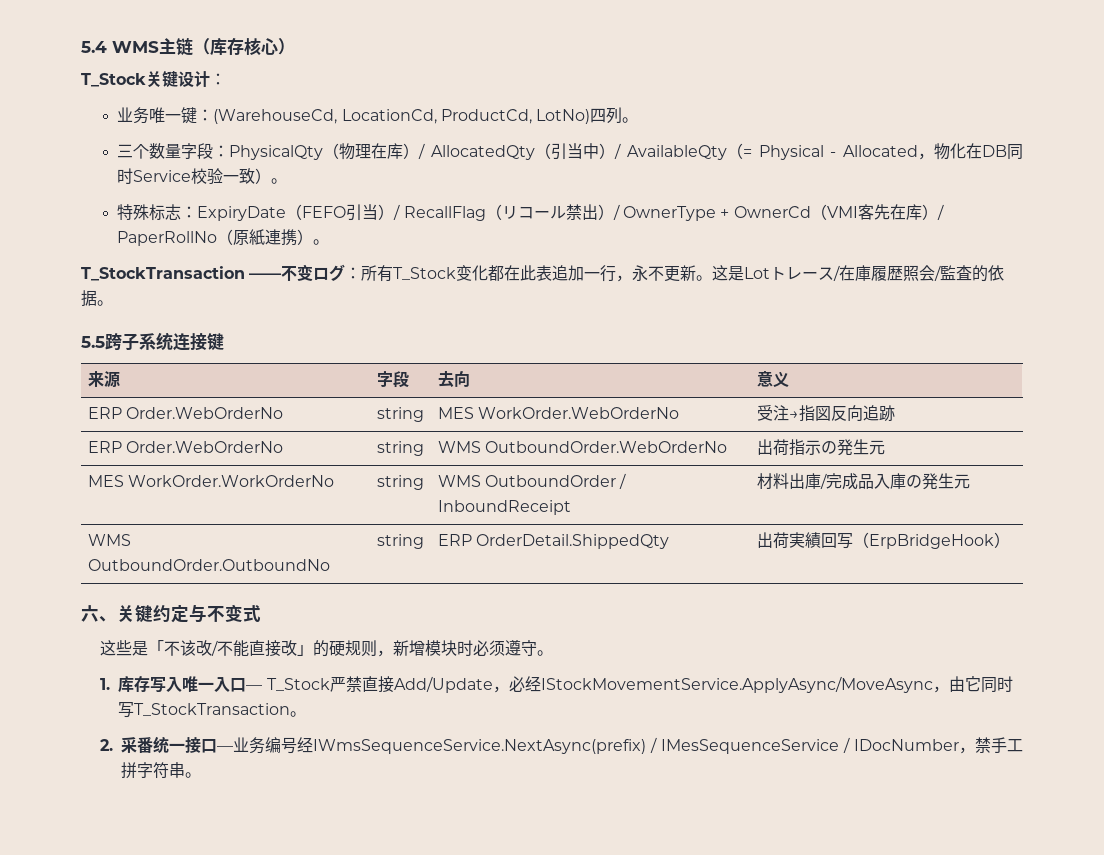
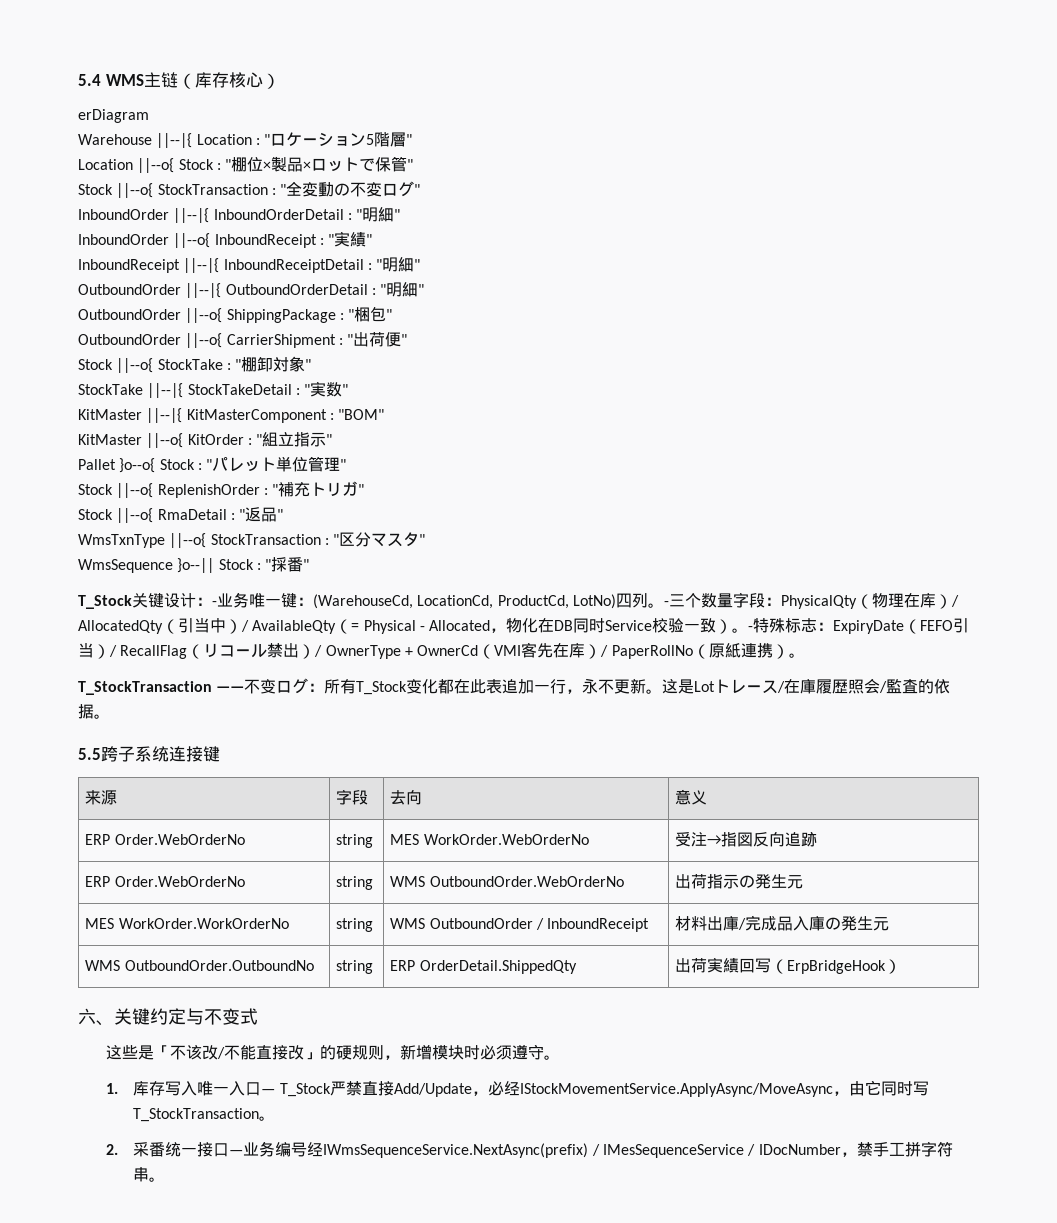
(295, 46) none -> [78,109,149,123] [78,132,413,148] [78,156,414,173] [78,181,421,198] [78,207,401,223] [78,231,373,248] [78,257,421,273] [78,282,425,298] [78,306,393,323] [78,332,408,348] [78,356,312,373] [78,381,349,398] [78,408,385,423] [78,432,333,448] [78,456,347,473] [78,481,365,498] [78,507,284,523] [78,532,426,548] [78,557,310,573] // erDiagram // Warehouse ||--|{ Location : "ロケーション5階層" // Location ||--o{ Stock : "棚位×製品×ロットで保管" // Stock ||--o{ StockTransaction : "全変動の不変ログ" // InboundOrder ||--|{ InboundOrderDetail : "明細" // InboundOrder ||--o{ InboundReceipt : "実績" // InboundReceipt ||--|{ InboundReceiptDetail : "明細" // OutboundOrder ||--|{ OutboundOrderDetail : "明細" // OutboundOrder ||--o{ ShippingPackage : "梱包" // OutboundOrder ||--o{ CarrierShipment : "出荷便" // Stock ||--o{ StockTake : "棚卸対象" // StockTake ||--|{ StockTakeDetail : "実数" // KitMaster ||--|{ KitMasterComponent : "BOM" // KitMaster ||--o{ KitOrder : "組立指示" // Pallet }o--o{ Stock : "パレット単位管理" // Stock ||--o{ ReplenishOrder : "補充トリガ" // Stock ||--o{ RmaDetail : "返品" // WmsTxnType ||--o{ StockTransaction : "区分マスタ" // WmsSequence }o--|| Stock : "採番"
(226, 79) // -> [212,601,217,606] -
(639, 120) // -> [663,601,669,606] -
(288, 181) // -> [748,626,754,631] -

